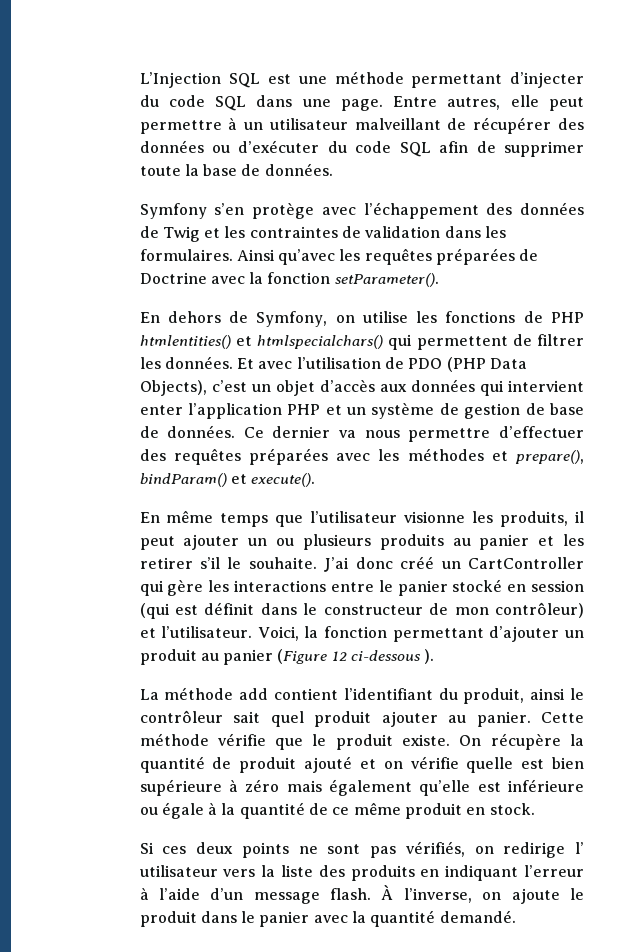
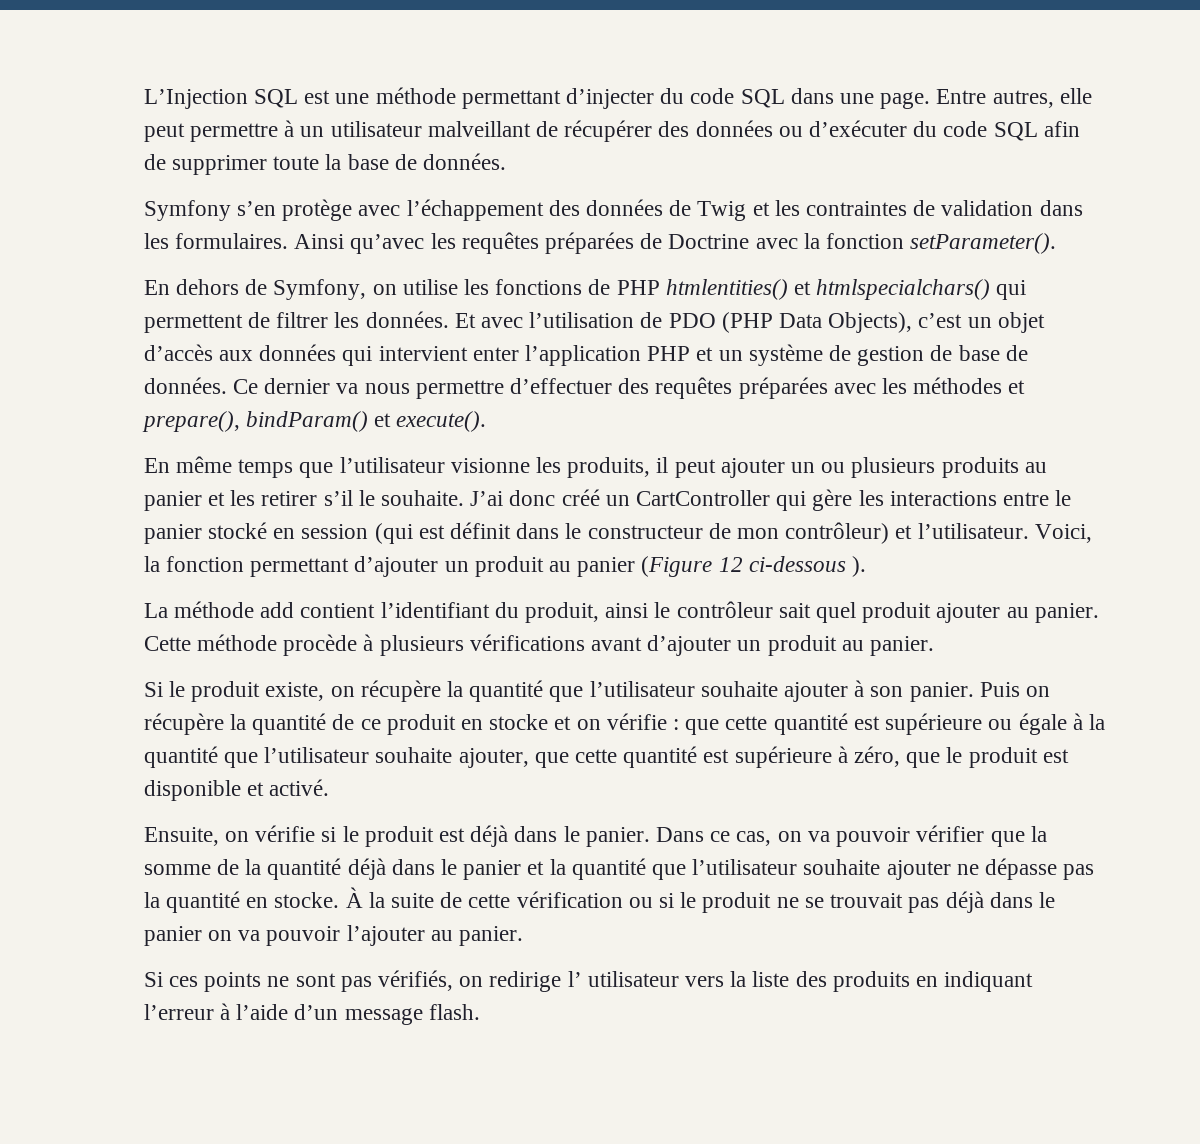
[217,733,584,750] [139,756,584,773] [139,779,584,796] vérifie que le produit existe. On récupère la quantité de produit ajouté et on vérifie quelle est bien supérieure à zéro mais également qu’elle est inférieure -> [283,634,935,656] [143,680,1051,702] [143,713,983,735] procède à plusieurs vérifications avant d’ajouter un produit au panier. // Si le produit existe, on récupère la quantité que l’utilisateur souhaite ajouter à son panier. Puis on récupère la quantité de ce produit en stocke et on vérifie : que cette quantité est supérieure
[309,802,535,819] de ce même produit en stock. -> [223,746,1069,768] [143,779,330,801] [143,825,1047,847] [143,858,1095,880] [143,887,1055,913] [143,925,524,946] que l’utilisateur souhaite ajouter, que cette quantité est supérieure à zéro, que le produit est disponible et activé. // Ensuite, on vérifie si le produit est déjà dans le panier. Dans ce cas, on va pouvoir vérifier que la somme de la quantité déjà dans le panier et la quantité que l’utilisateur souhaite ajouter ne dépasse pas la quantité en stocke. À la suite de cette vérification ou si le produit ne se trouvait pas déjà dans le panier on va pouvoir l’ajouter au panier.
[195,842,233,854] deux -> (198, 981) none
[381,885,585,904] [139,910,516,927] À l’inverse, on ajoute le produit dans le panier avec la quantité demandé. -> (480, 1012) none

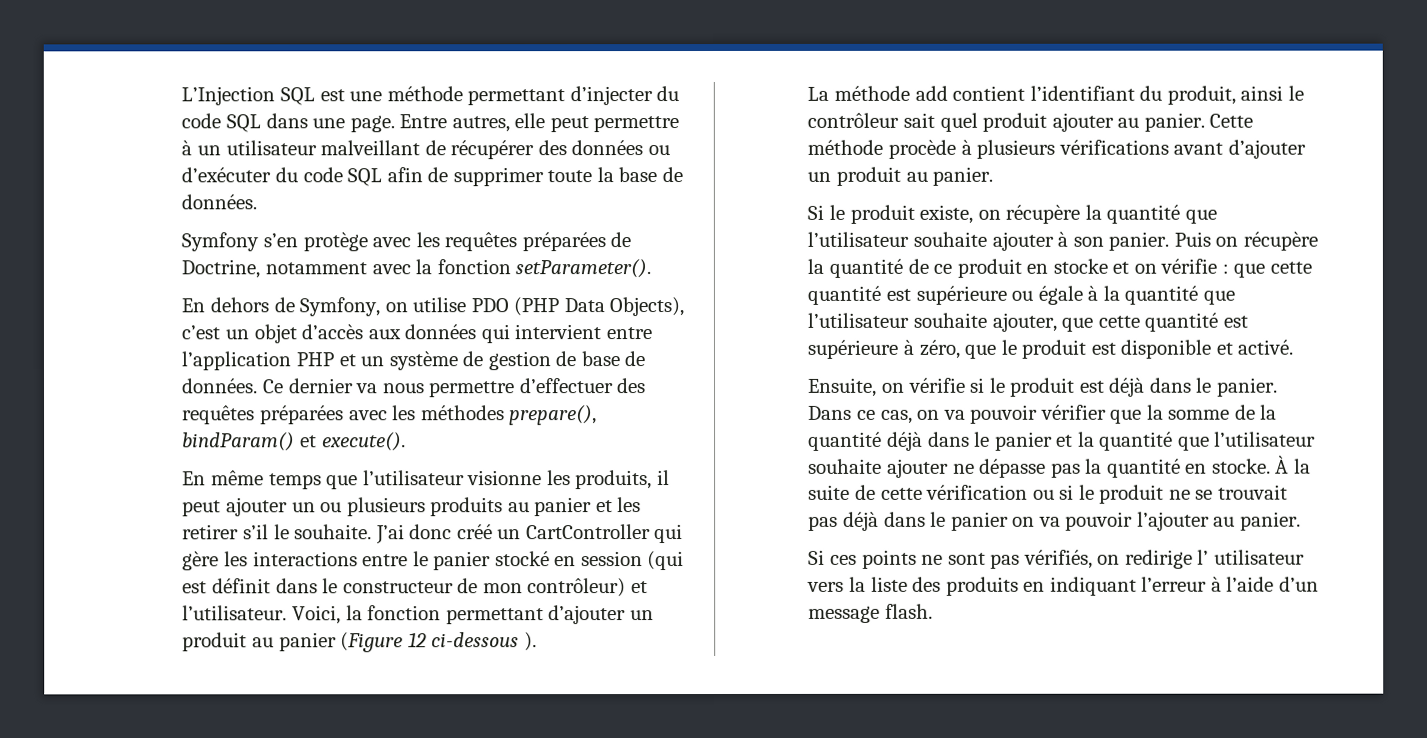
[406,199,1083,221] [143,233,425,254] l’échappement des données de Twig et les contraintes de validation dans les formulaires. Ainsi qu’avec -> (412, 242) none
[668,234,750,249] Doctrine -> [181,259,367,279] Doctrine, notamment
[464,279,1027,300] [143,311,663,333] les fonctions de PHP htmlentities() et htmlspecialchars() qui permettent de filtrer les données. Et avec l’utilisation de -> (467, 305) none
[472,347,519,361] enter -> [605,327,652,340] entre
[1008,380,1026,394] et -> (505, 413) none

